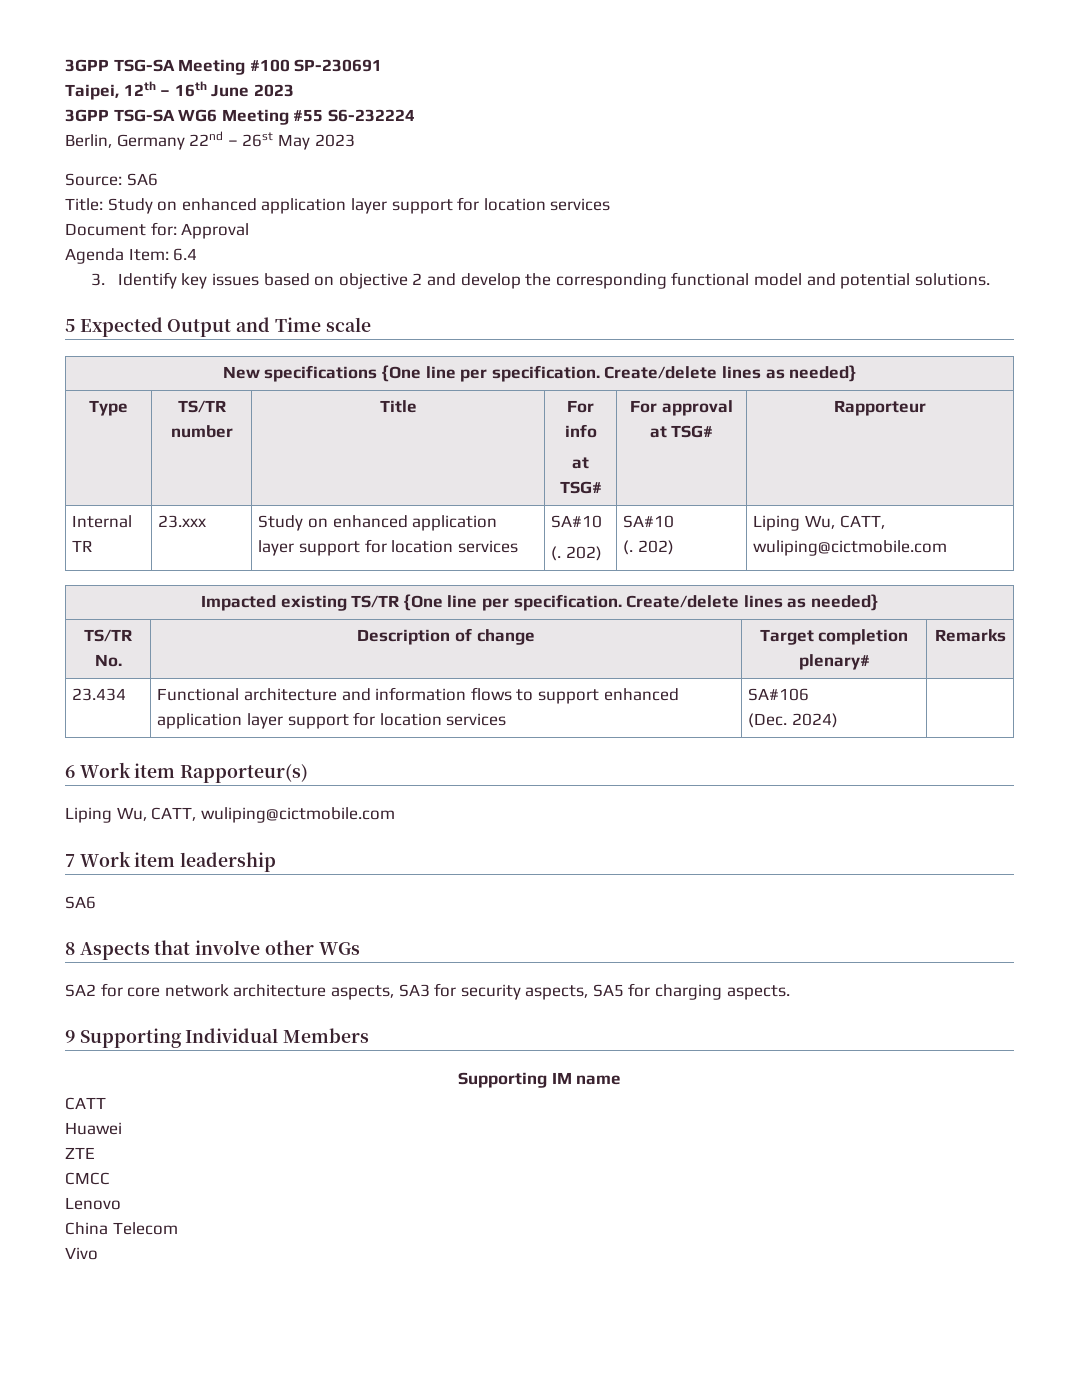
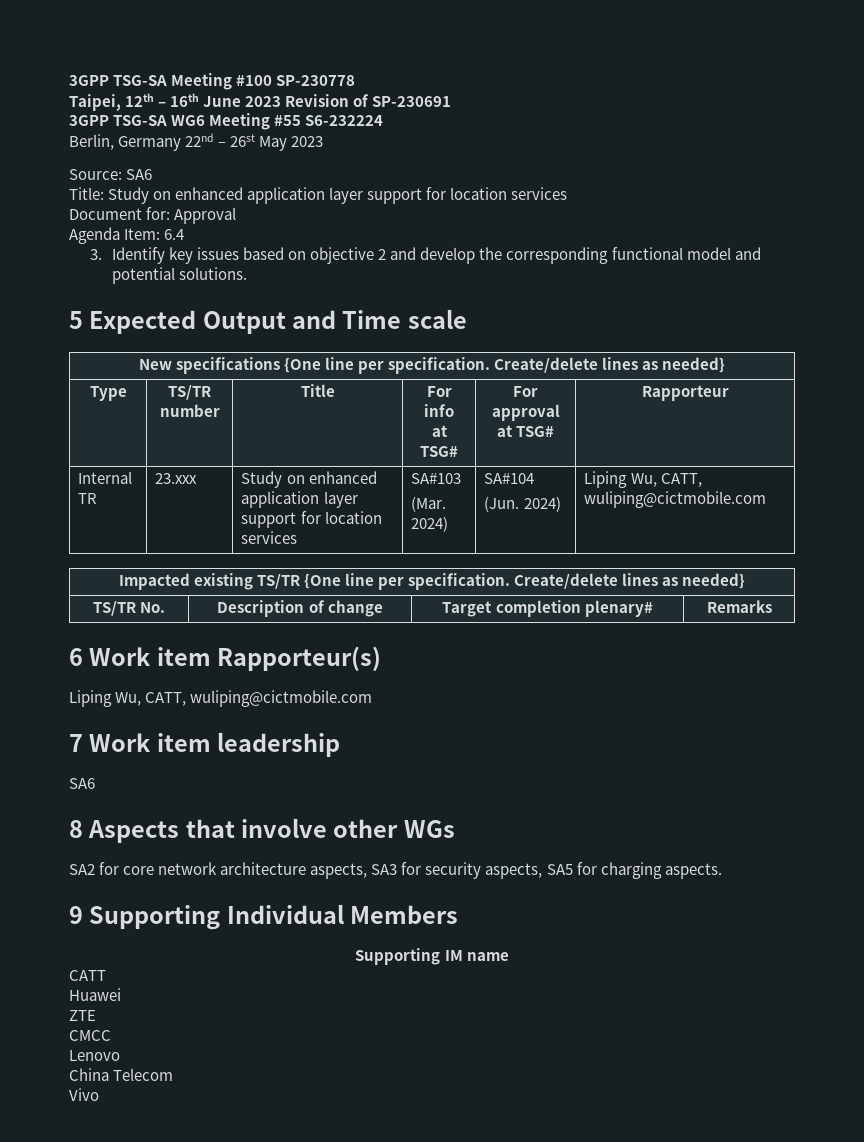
[294,59,383,72] SP-230691 -> [276,75,356,86] SP-230778
(294, 90) none -> [285,94,452,107] Revision of SP-230691
[551,515,603,528] [551,546,603,561] [623,515,675,528] [623,540,675,555] SA#10 // (. 202) | SA#10 // (. 202) -> [411,472,462,484] [411,496,447,512] [411,516,449,532] [484,472,535,484] [484,496,561,512] SA#103 // (Mar. 2024) | SA#104 // (Jun. 2024)
[72,688,127,701] [157,687,679,704] [157,712,507,729] [748,688,810,701] [748,713,839,728] // 23.434 | Functional architecture and information flows to support enhanced application layer support for location services | SA#106 // (Dec. 2024) | -> (772, 606) none

